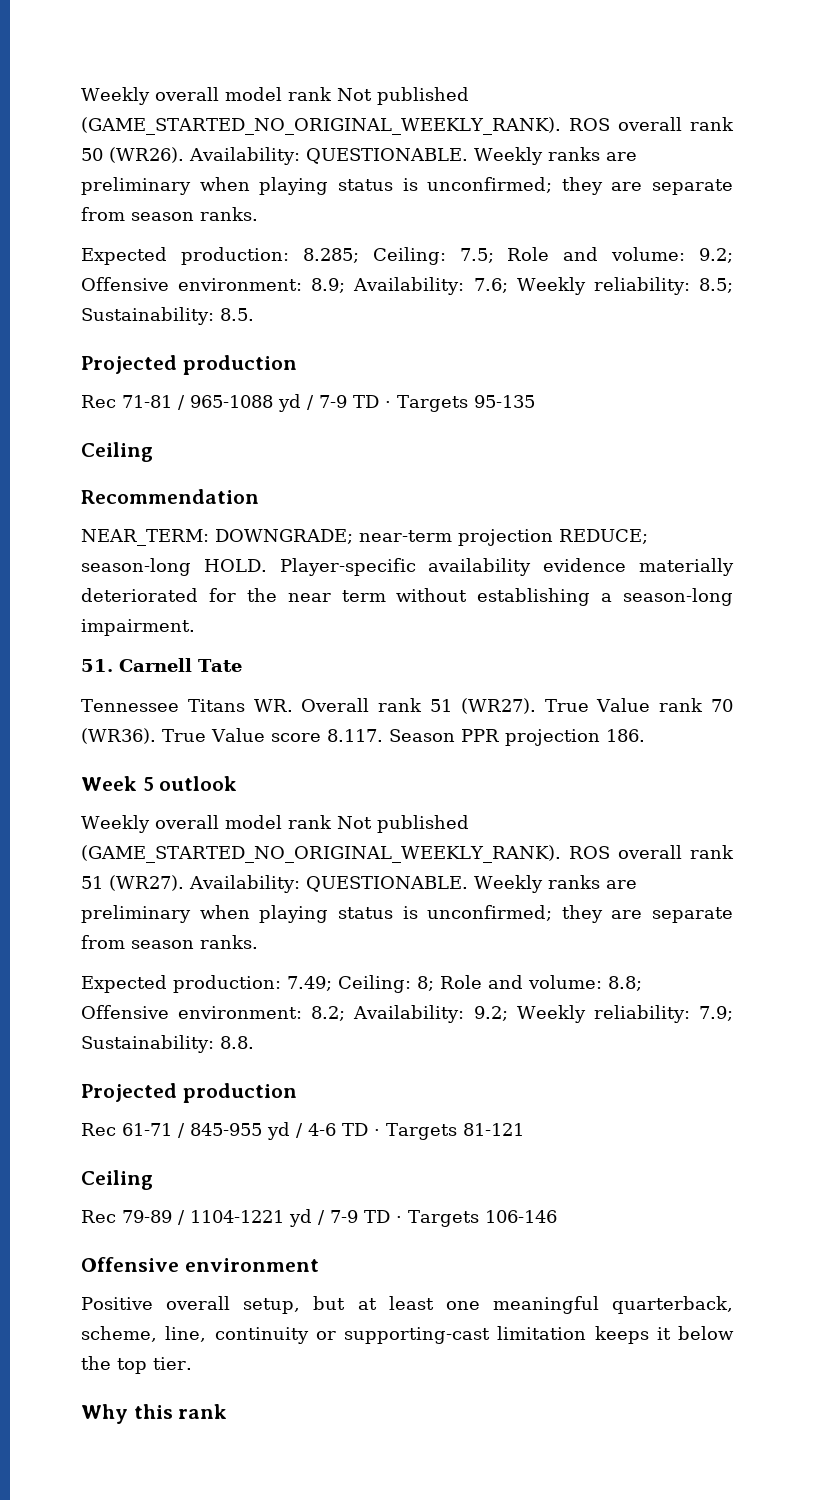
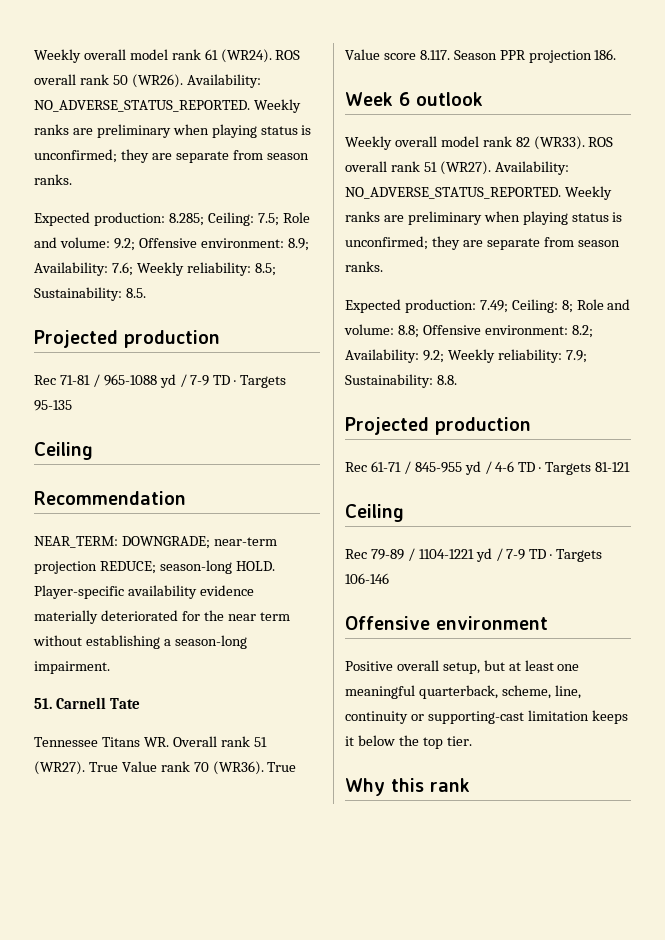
[81,87,469,105] [81,117,561,135] Weekly overall model rank Not published (GAME_STARTED_NO_ORIGINAL_WEEKLY_RANK). -> [34,49,272,63] Weekly overall model rank 61 (WR24).
[305,148,468,164] QUESTIONABLE. -> [34,100,250,112] NO_ADVERSE_STATUS_REPORTED.
[142,777,154,791] 5 -> [398,92,410,106] 6
[336,815,469,833] [81,845,561,863] Not published (GAME_STARTED_NO_ORIGINAL_WEEKLY_RANK). -> [515,136,585,150] 82 (WR33).
[305,876,468,892] QUESTIONABLE. -> [345,187,561,199] NO_ADVERSE_STATUS_REPORTED.

